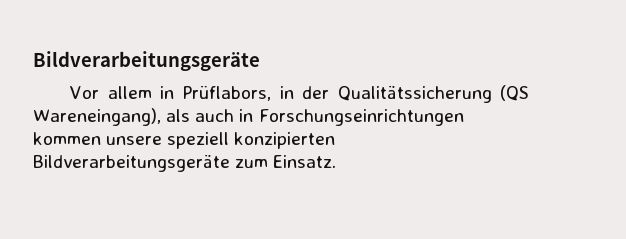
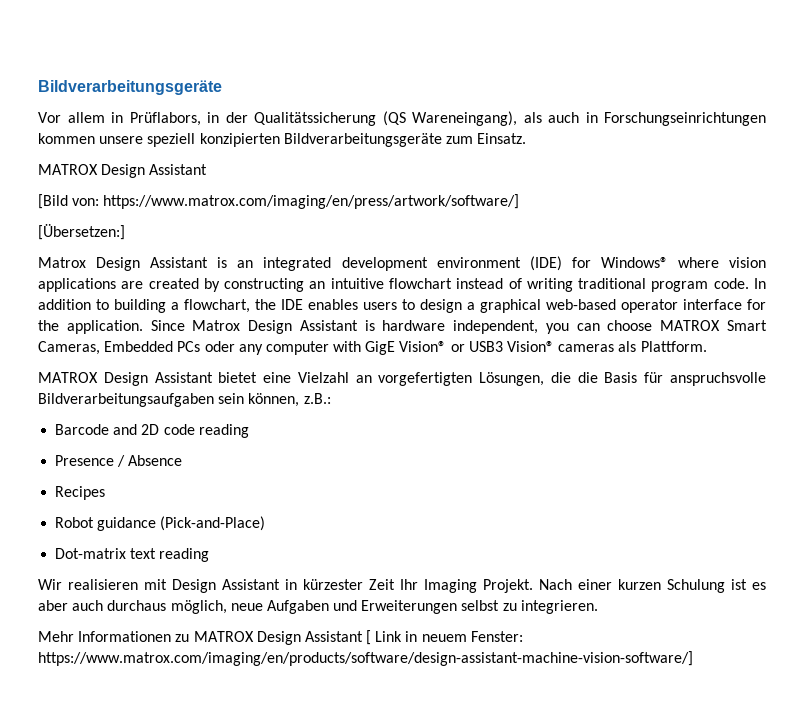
(337, 161) none -> [38,164,208,178] [38,194,520,209] [38,224,125,240] [38,256,767,271] [38,278,767,292] [38,299,766,313] [38,320,767,334] [38,341,707,355] [38,372,766,386] [38,393,331,407] [55,424,249,438] [55,455,183,467] [55,486,106,500] [55,516,266,531] [55,548,210,562] [38,579,766,593] [38,600,598,614] [38,630,523,645] [38,651,693,666] // MATROX Design Assistant // [Bild von: https://www.matrox.com/imaging/en/press/artwork/software/] // [Übersetzen:] // Matrox Design Assistant is an integrated development environment (IDE) for Windows® where vision applications are created by constructing an intuitive flowchart instead of writing traditional program code. In addition to building a flowchart, the IDE enables users to design a graphical web-based operator interface for the application. Since Matrox Design Assistant is hardware independent, you can choose MATROX Smart Cameras, Embedded PCs oder any computer with GigE Vision® or USB3 Vision® cameras als Plattform. // MATROX Design Assistant bietet eine Vielzahl an vorgefertigten Lösungen, die die Basis für anspruchsvolle Bildverarbeitungsaufgaben sein können, z.B.: // Barcode and 2D code reading // Presence / Absence // Recipes // Robot guidance (Pick-and-Place) // Dot-matrix text reading // Wir realisieren mit Design Assistant in kürzester Zeit Ihr Imaging Projekt. Nach einer kurzen Schulung ist es aber auch durchaus möglich, neue Aufgaben und Erweiterungen selbst zu integrieren. // Mehr Informationen zu MATROX Design Assistant [ Link in neuem Fenster: https://www.matrox.com/imaging/en/products/software/design-assistant-machine-vision-software/]

